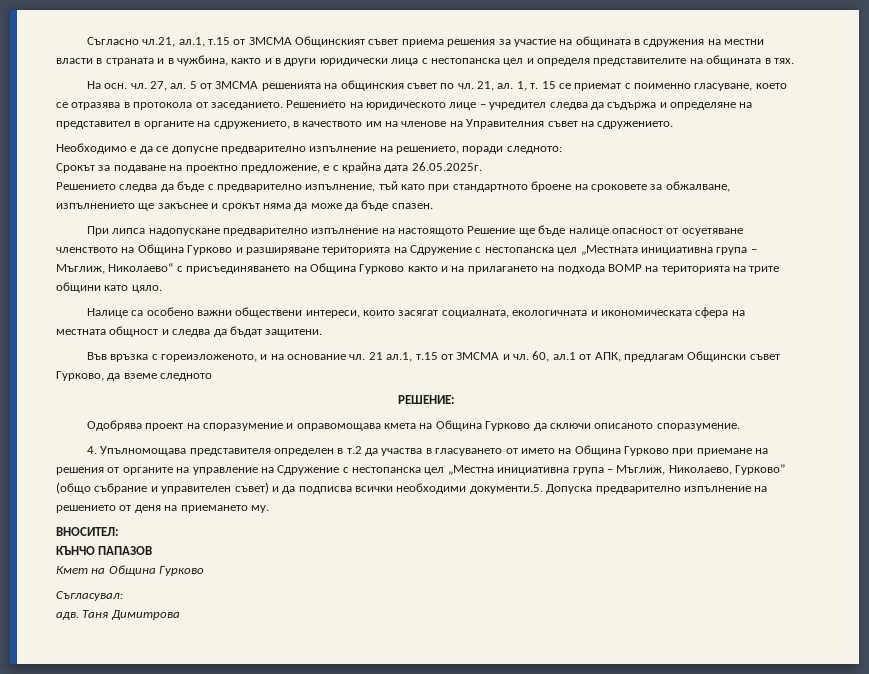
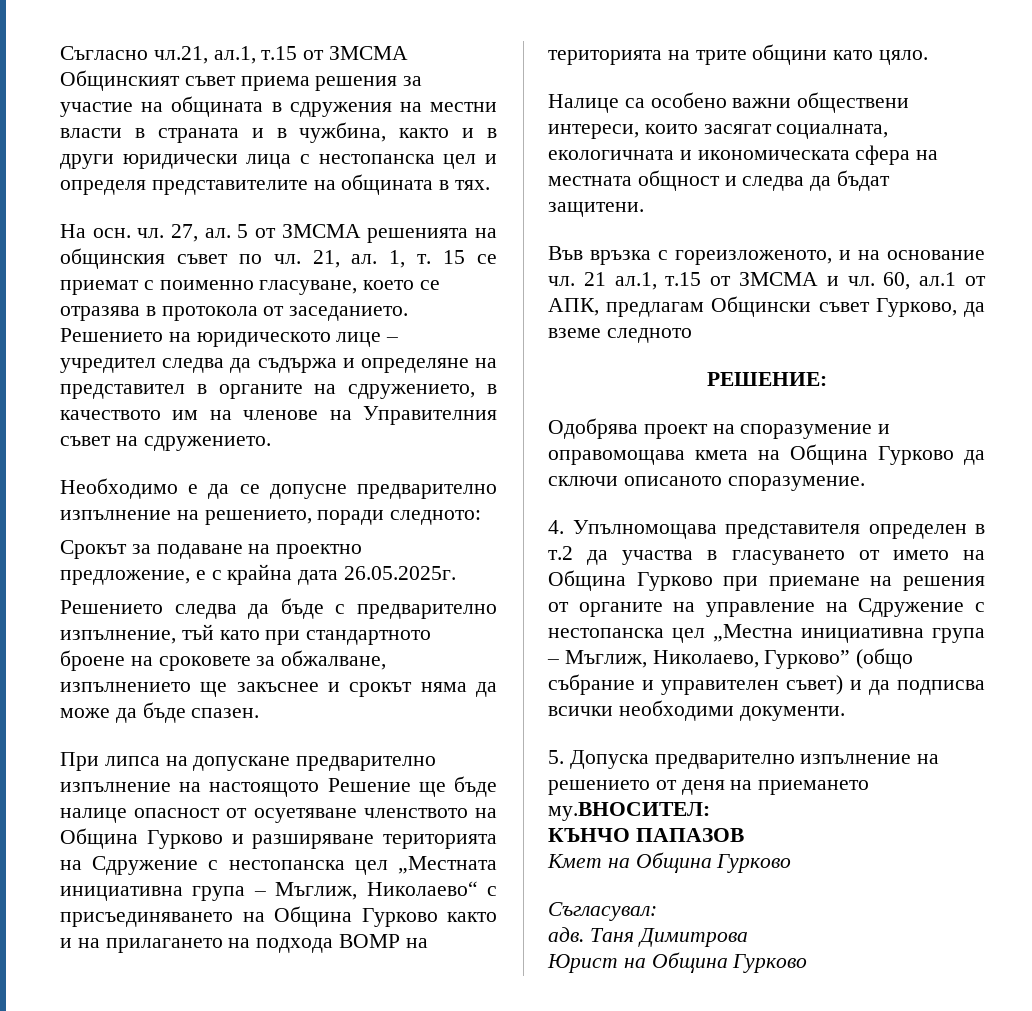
[148,228,220,236] надопускане -> [165,756,291,771] на допускане
[469,484,543,494] документи.5. -> [739,706,845,721] [548,750,564,764] документи. // 5.
[250,505,269,513] [56,527,119,536] му. // ВНОСИТЕЛ: -> [548,802,710,821] му.ВНОСИТЕЛ:
(180, 615) none -> [547,952,808,973] // Юрист на Община Гурково

